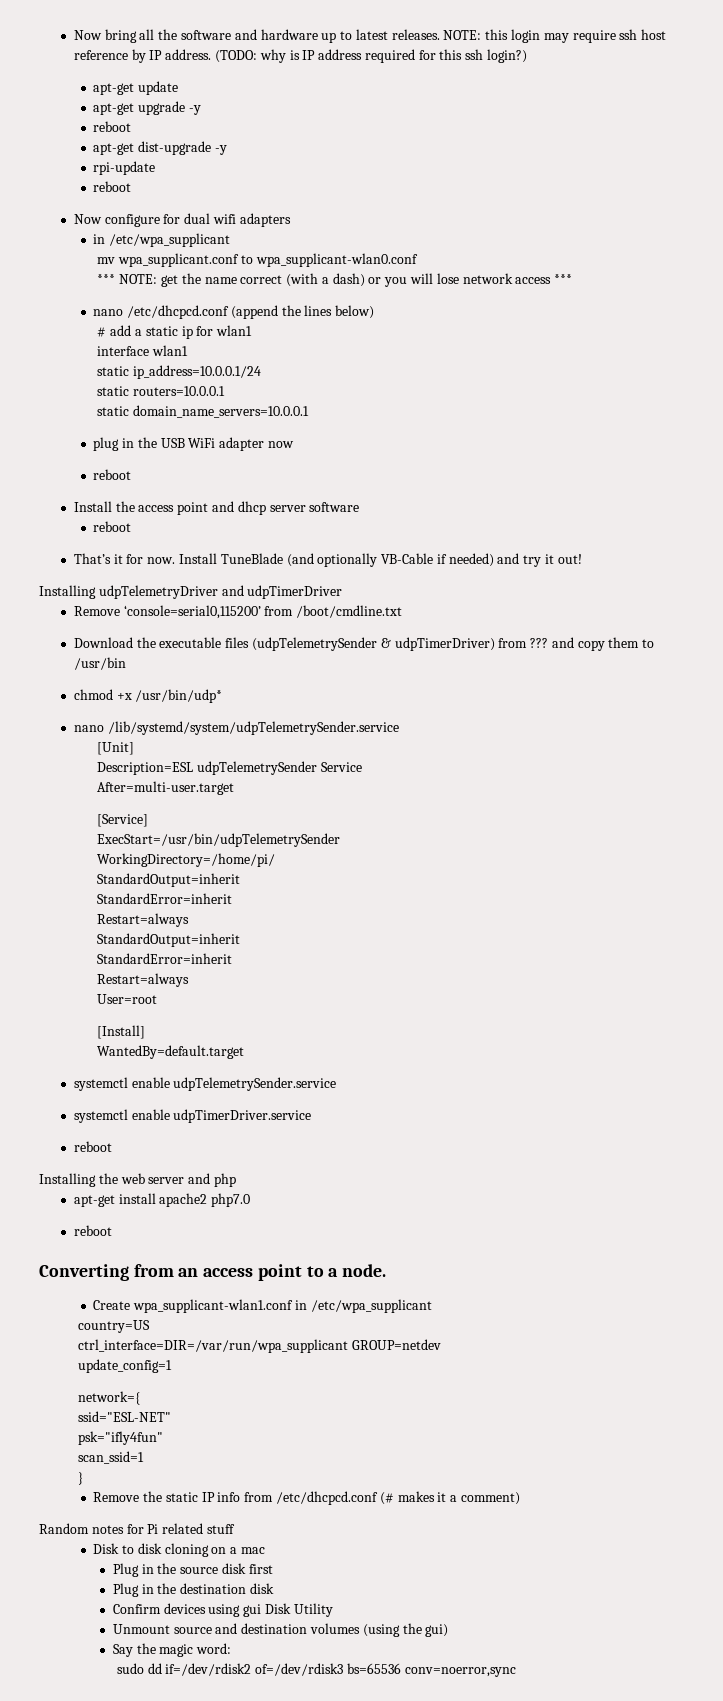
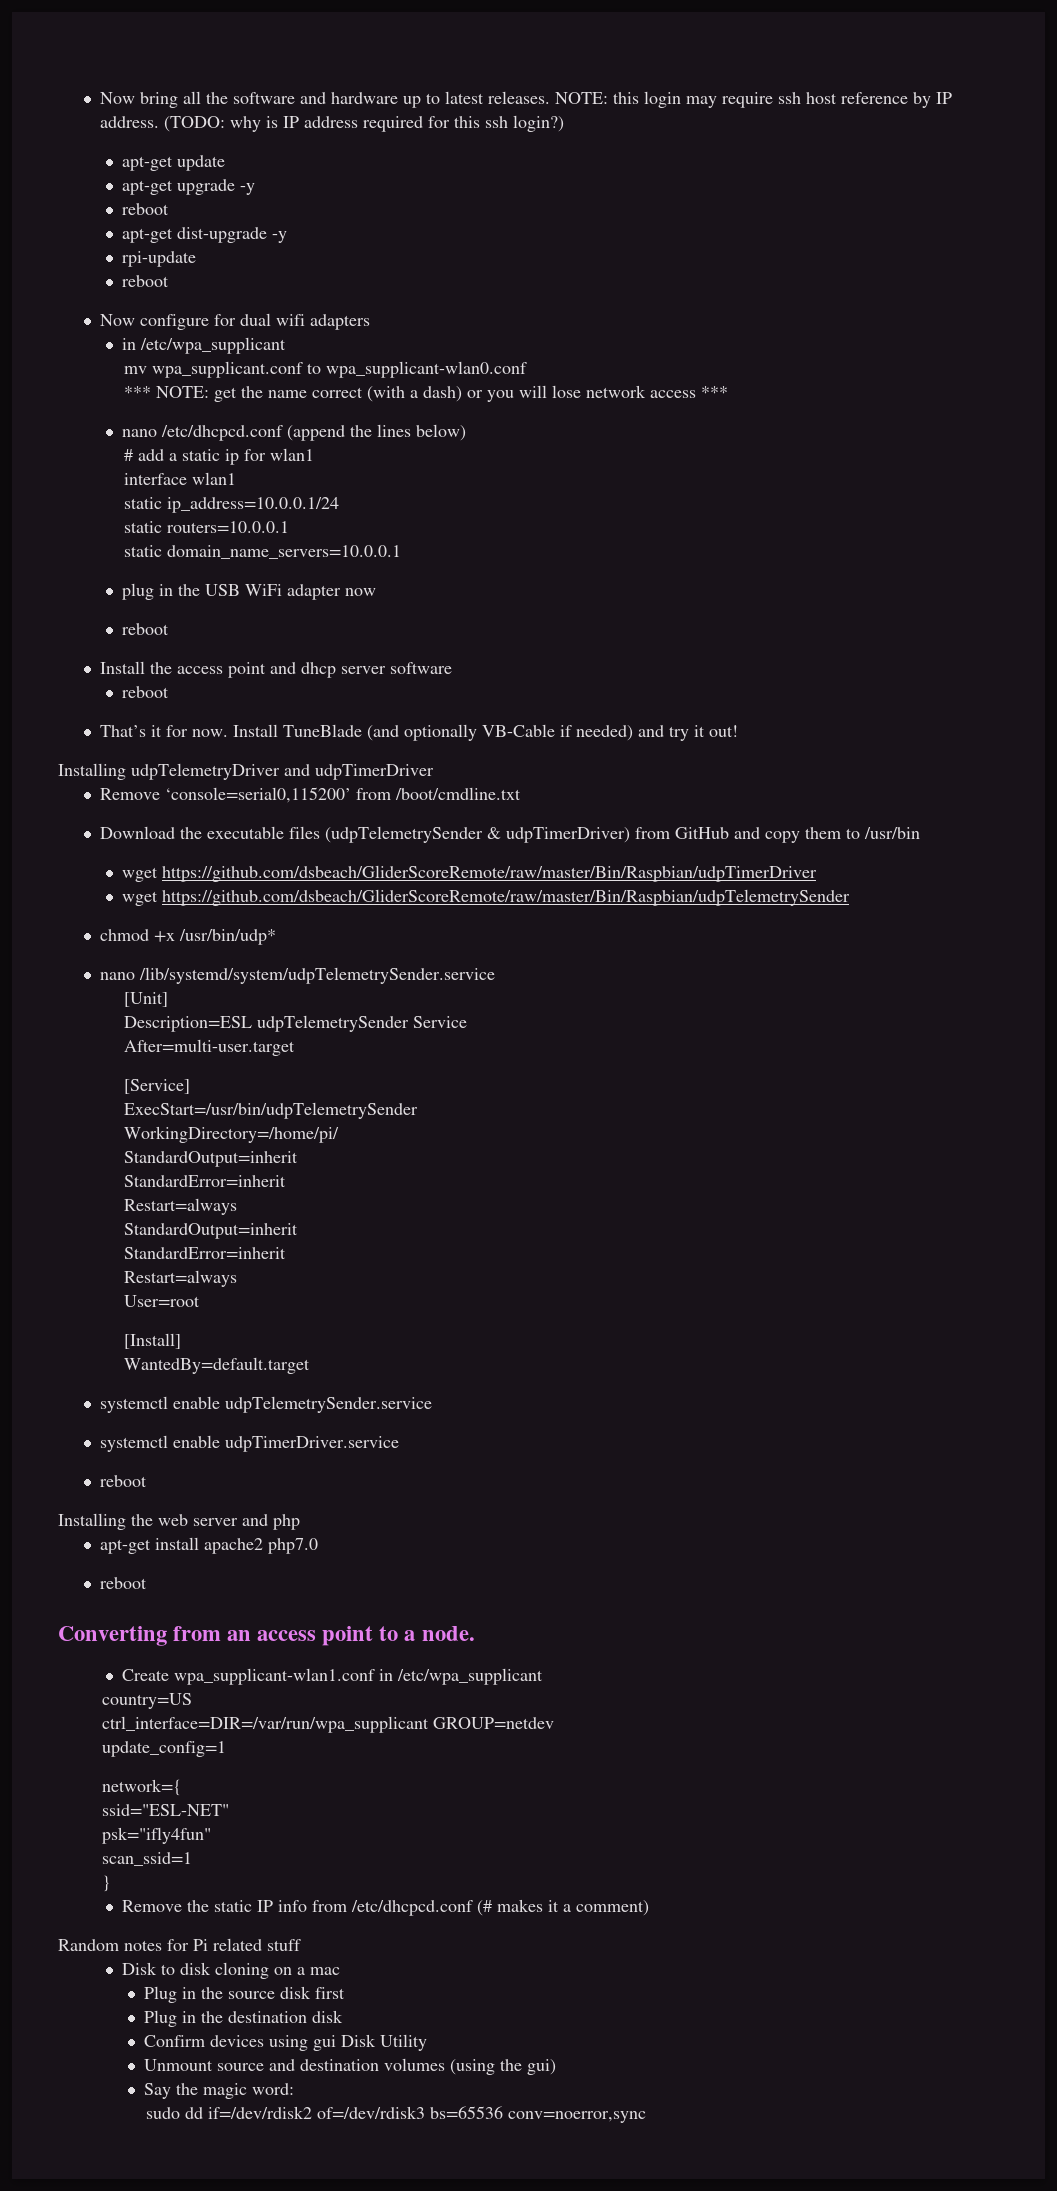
[530,638,549,648] ??? -> [674,827,729,839] GitHub
(126, 663) none -> [121,865,817,882] [121,889,850,906] // wget https://github.com/dsbeach/GliderScoreRemote/raw/master/Bin/Raspbian/udpTimerDriver // wget https://github.com/dsbeach/GliderScoreRemote/raw/master/Bin/Raspbian/udpTelemetrySender

